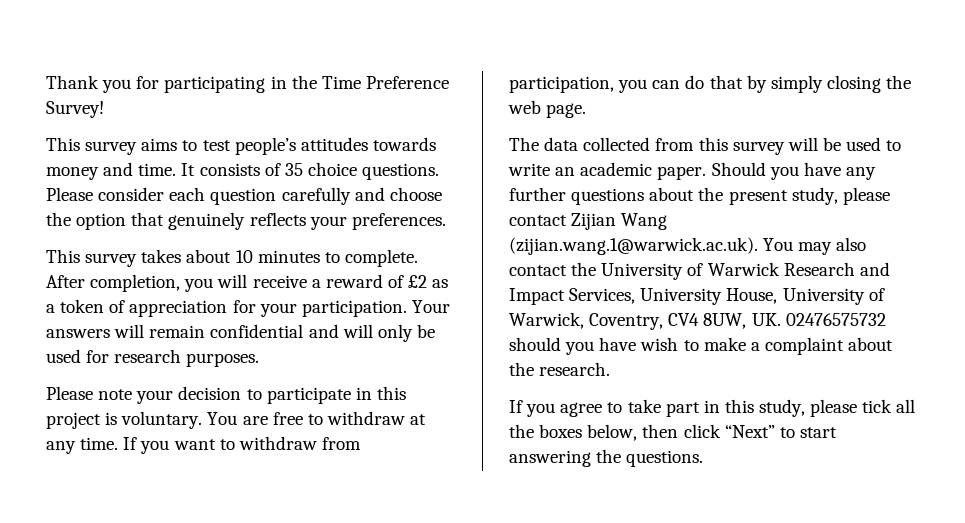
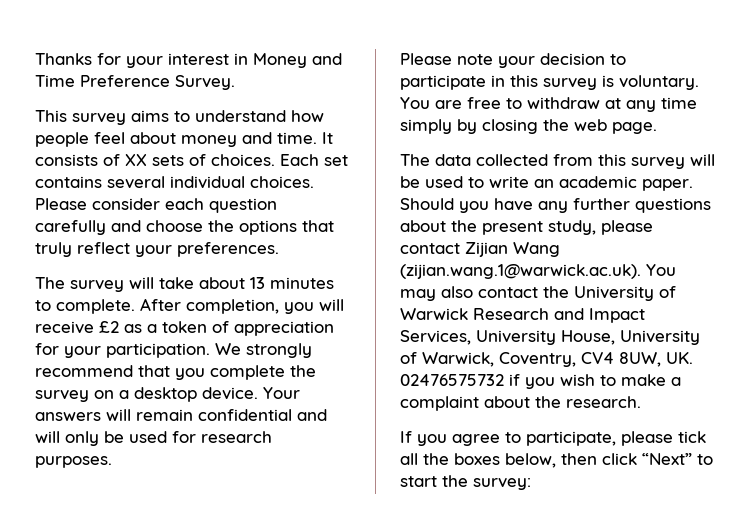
[46,75,317,93] Thank you for participating in the -> [35,53,342,68] Thanks for your interest in Money and
[46,101,104,118] Survey! -> [175,75,235,90] Survey.
[202,137,436,155] test people’s attitudes towards -> [195,110,324,122] [35,132,176,147] understand how people feel about
[284,162,440,180] 35 choice questions. -> [125,154,348,166] [35,176,314,189] XX sets of choices. Each set contains several individual choices.
[76,212,446,230] [46,249,253,267] option that genuinely reflects your preferences. // This survey takes about 10 -> [239,220,334,235] [35,242,279,257] [35,277,265,292] options that truly reflect your preferences. // The survey will take about 13
[311,274,404,288] a reward of -> (94, 327) none
(407, 308) none -> [215,343,312,358] [35,365,316,380] [35,387,258,402] We strongly recommend that you complete the survey on a desktop device.
[46,412,101,429] project -> [543,78,597,90] survey
[80,436,361,454] [509,75,823,93] time. If you want to withdraw from participation, you can do that by simply -> [661,97,697,109] [400,119,477,134] time simply by
[509,337,637,355] should you have -> [509,374,555,389] if you
[627,399,806,417] take part in this study, -> [526,431,616,446] participate,
[509,449,704,467] answering the questions. -> [442,475,531,490] the survey:

